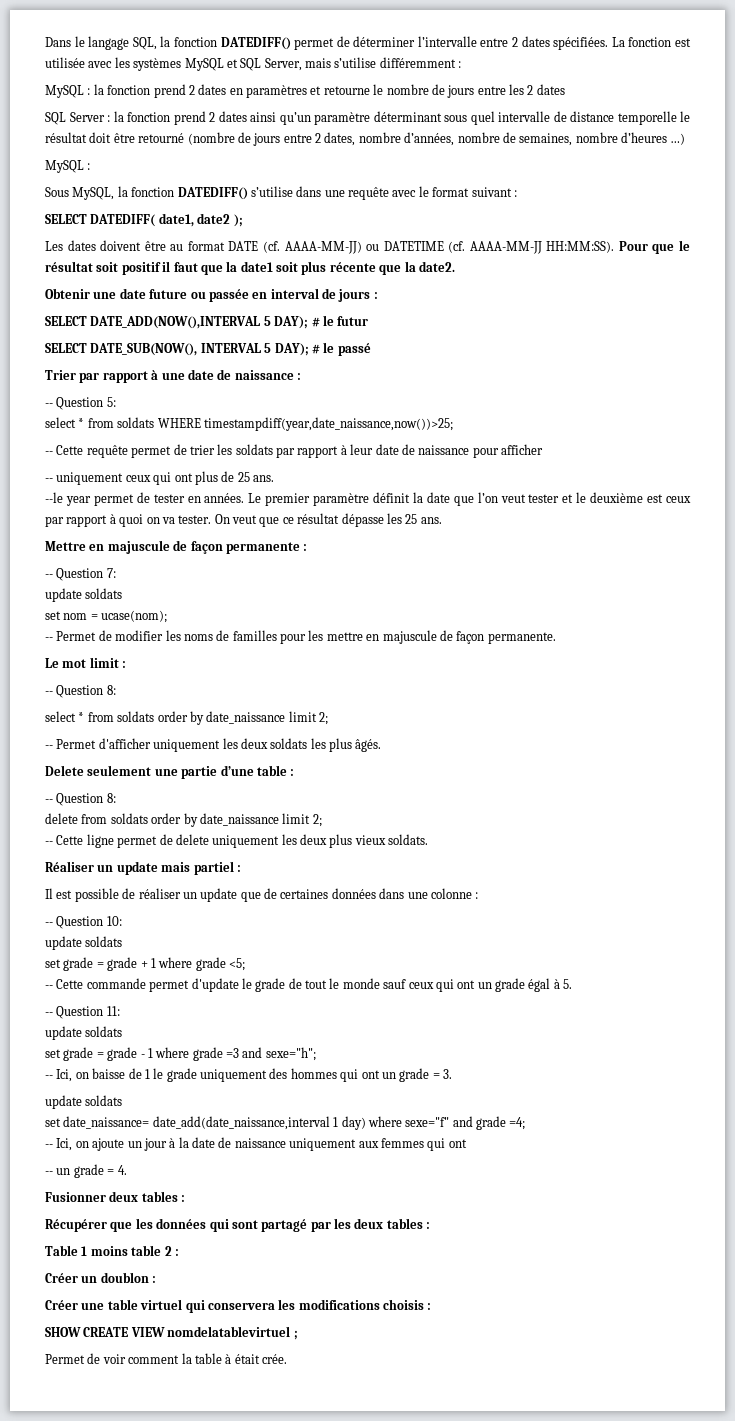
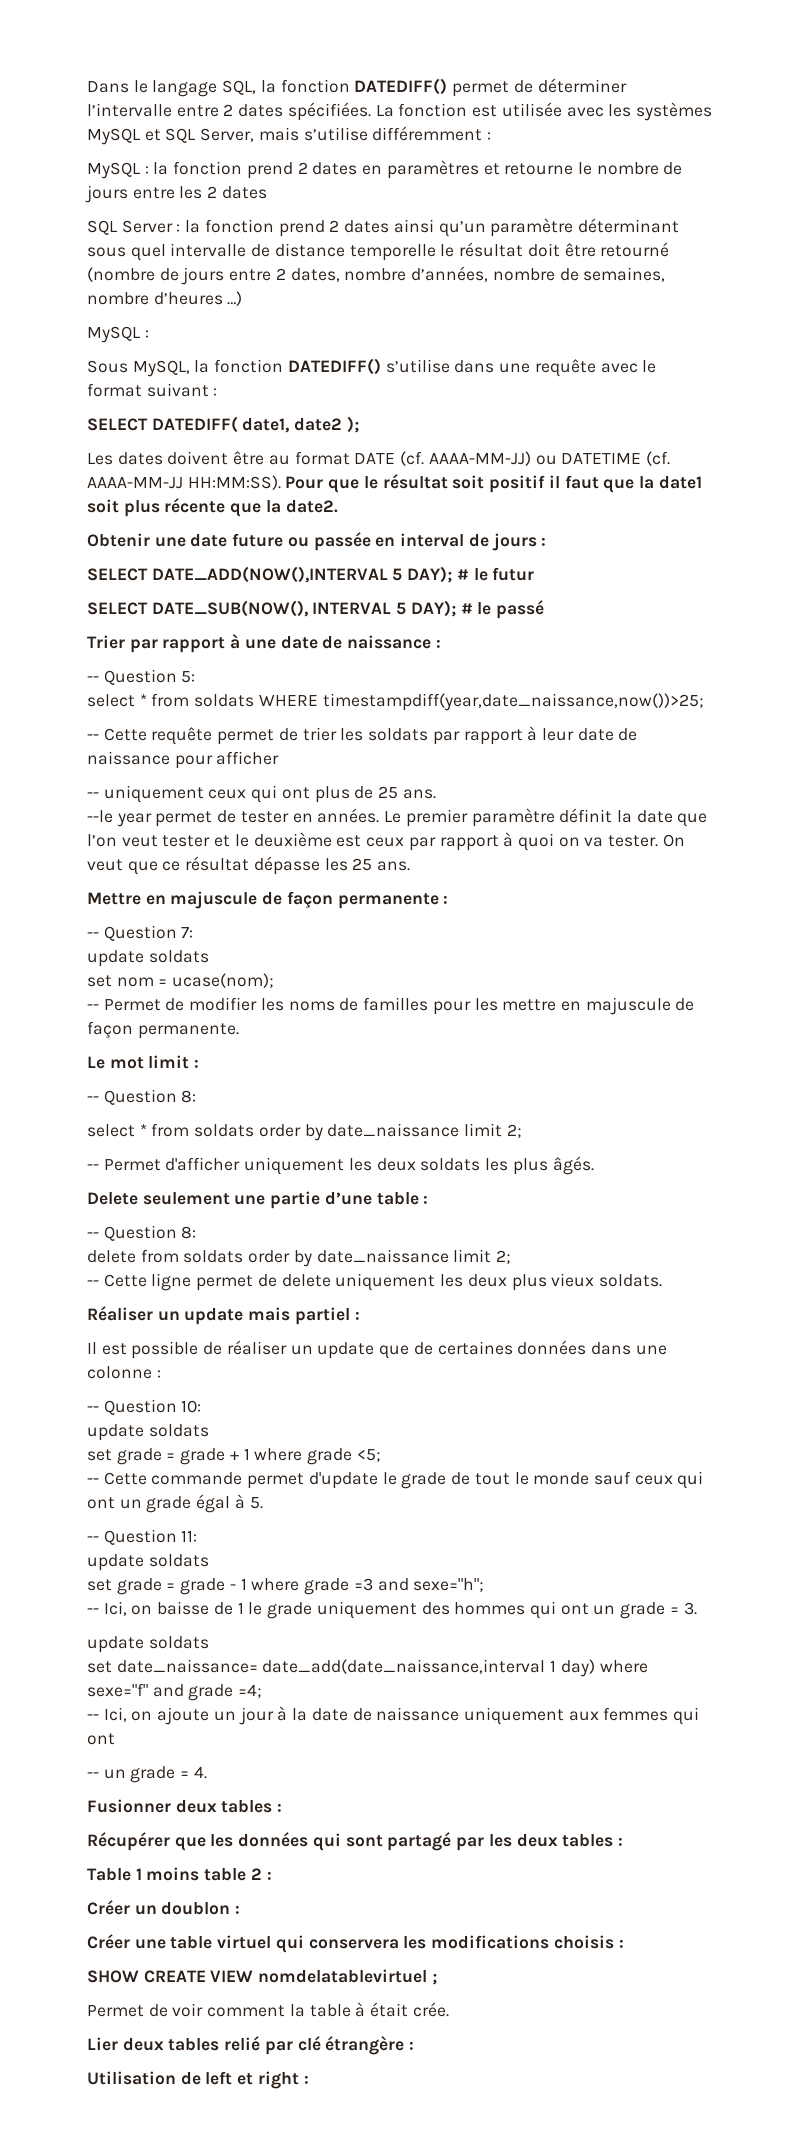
(287, 1359) none -> [87,2036,415,2055] [87,2071,309,2089] // Lier deux tables relié par clé étrangère : // Utilisation de left et right :

